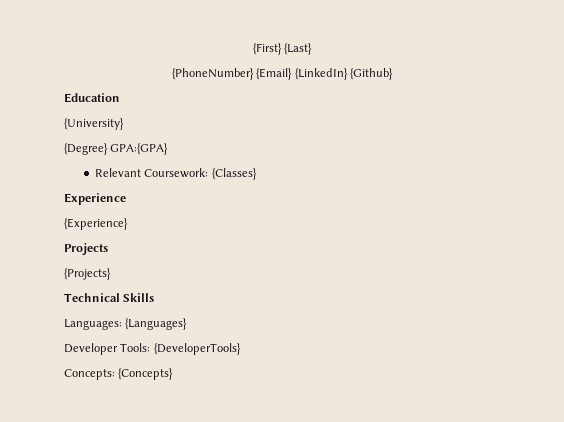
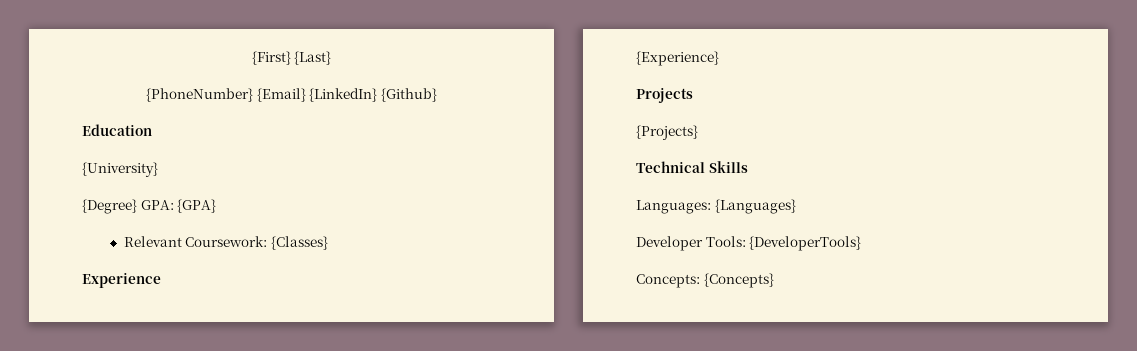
[110,143,169,155] GPA:{GPA} -> [140,199,217,213] GPA: {GPA}

